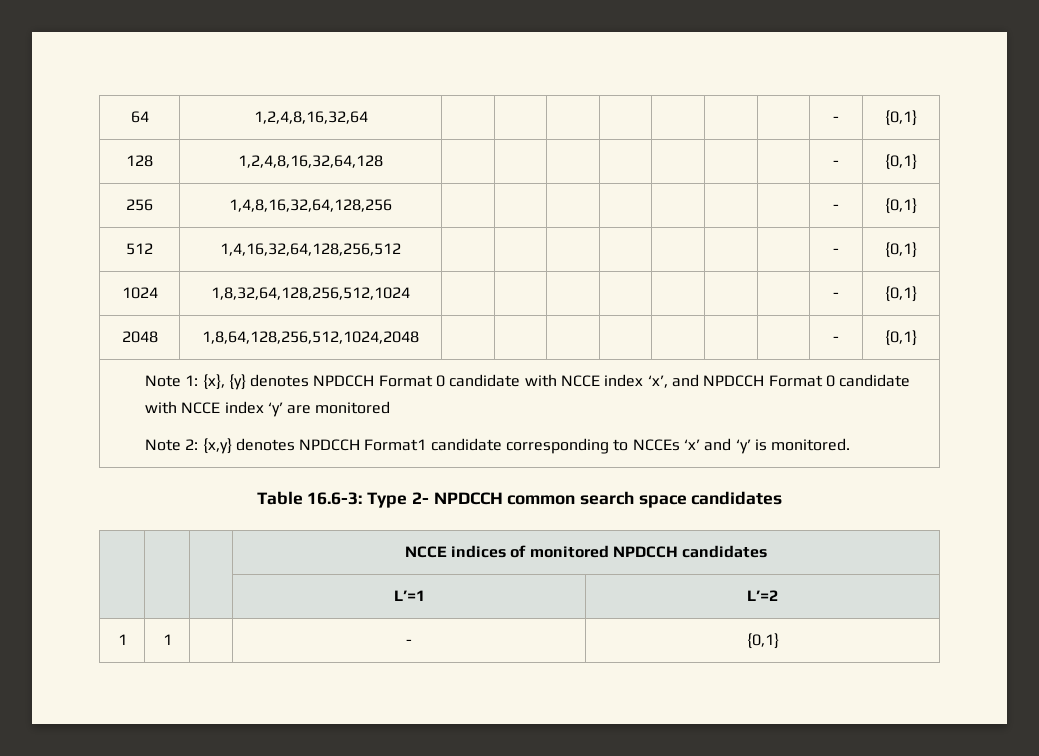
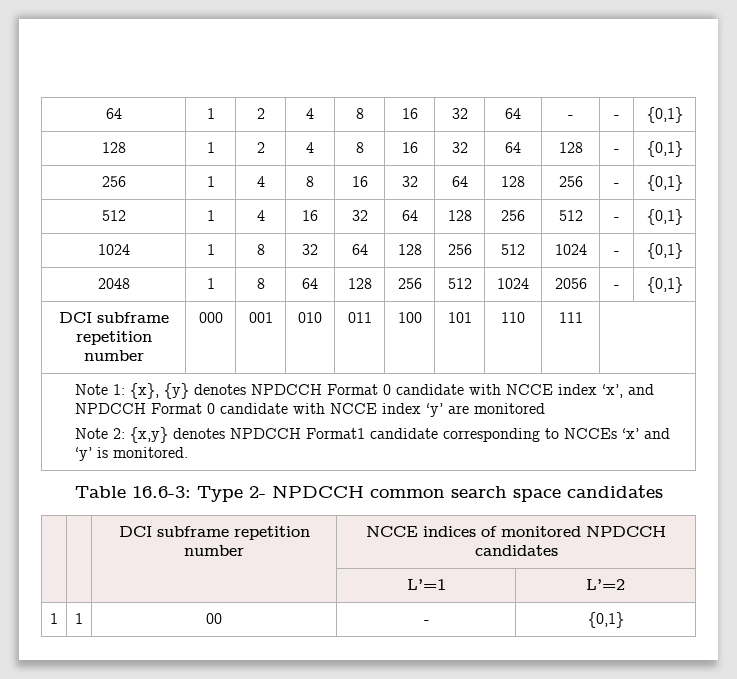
[130,111,149,123] [253,111,368,124] [833,116,839,122] [885,110,917,126] [126,155,153,167] [238,155,383,168] [833,160,839,166] [885,154,917,170] [126,199,153,211] [229,199,392,212] [833,204,839,210] [885,198,917,214] [126,243,153,255] [220,243,401,256] [833,248,839,254] [885,242,917,258] [121,287,158,299] [211,287,410,300] [833,292,839,298] [885,286,917,302] [121,331,158,343] [202,331,419,344] [833,336,839,342] [885,330,917,346] 64 | 1,2,4,8,16,32,64 | | | | | | | | - | {0,1} // 128 | 1,2,4,8,16,32,64,128 | | | | | | | | - | {0,1} // 256 | 1,4,8,16,32,64,128,256 | | | | | | | | - | {0,1} // 512 | 1,4,16,32,64,128,256,512 | | | | | | | | - | {0,1} // 1024 | 1,8,32,64,128,256,512,1024 | | | | | | | | - | {0,1} // 2048 | 1,8,64,128,256,512,1024,2048 | | | | | | | | - | {0,1} -> [105,108,122,119] [206,108,215,119] [256,108,265,119] [306,108,315,119] [355,108,364,119] [401,108,418,119] [451,108,468,119] [505,108,521,119] [568,115,573,119] [614,115,619,119] [646,107,683,123] [101,142,126,153] [206,142,215,153] [256,142,265,153] [306,142,315,153] [355,142,364,153] [401,142,418,153] [451,142,468,153] [505,142,521,153] [558,142,583,153] [614,149,619,153] [646,141,683,157] [101,176,126,187] [206,176,215,187] [256,176,265,187] [306,176,315,187] [351,176,368,187] [401,176,418,187] [451,176,468,187] [501,176,525,187] [558,176,583,187] [614,183,619,187] [646,175,683,191] [101,210,126,221] [206,210,215,221] [256,210,265,221] [302,210,318,221] [351,210,368,221] [401,210,418,221] [447,210,472,221] [501,210,525,221] [558,210,583,221] [614,217,619,221] [646,209,683,225] [97,244,130,255] [206,244,215,255] [256,244,265,255] [302,244,318,255] [351,244,368,255] [397,244,422,255] [447,244,472,255] [501,244,525,255] [554,244,587,255] [614,251,619,255] [646,243,683,259] [97,278,130,289] [206,278,215,289] [256,278,265,289] [302,278,318,289] [347,278,372,289] [397,278,422,289] [447,278,472,289] [497,278,529,289] [554,278,587,289] [614,285,619,289] [646,277,683,293] [58,312,169,323] [75,331,152,345] [83,350,144,361] [198,312,223,323] [248,312,273,323] [298,312,322,323] [347,312,372,323] [397,312,422,323] [447,312,472,323] [501,312,525,323] [558,312,583,323] 64 | 1 | 2 | 4 | 8 | 16 | 32 | 64 | - | - | {0,1} // 128 | 1 | 2 | 4 | 8 | 16 | 32 | 64 | 128 | - | {0,1} // 256 | 1 | 4 | 8 | 16 | 32 | 64 | 128 | 256 | - | {0,1} // 512 | 1 | 4 | 16 | 32 | 64 | 128 | 256 | 512 | - | {0,1} // 1024 | 1 | 8 | 32 | 64 | 128 | 256 | 512 | 1024 | - | {0,1} // 2048 | 1 | 8 | 64 | 128 | 256 | 512 | 1024 | 2056 | - | {0,1} // DCI subframe repetition number | 000 | 001 | 010 | 011 | 100 | 101 | 110 | 111 |
(783, 498) none -> [118,526,310,540] [184,545,244,556] DCI subframe repetition number
(172, 639) none -> [206,613,222,624] 00

